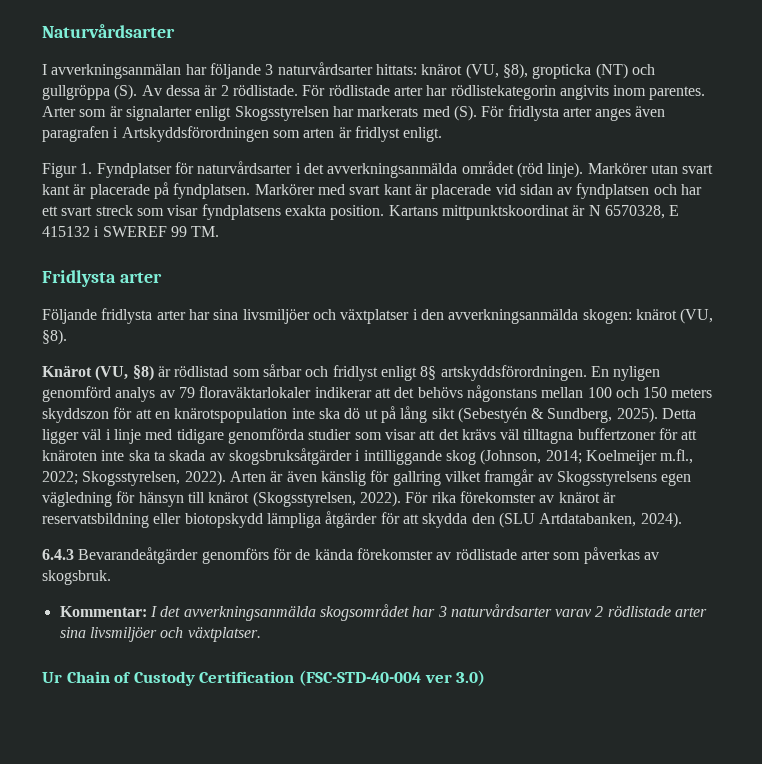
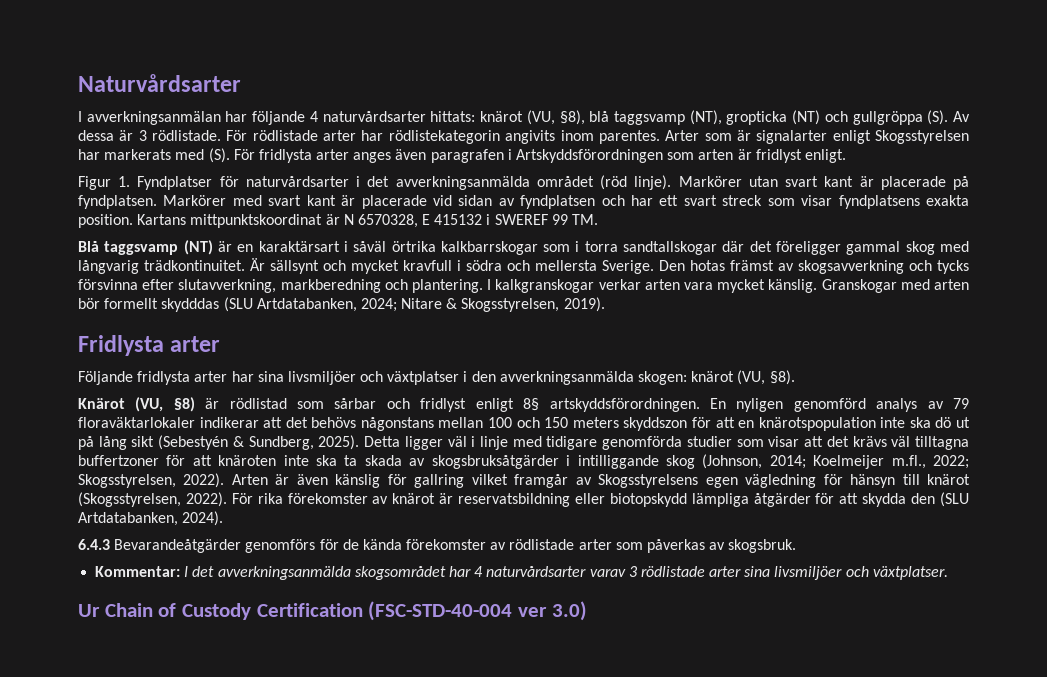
[265,64,274,75] 3 -> [309,111,318,122] 4
(528, 71) none -> [589,110,722,125] blå taggsvamp (NT),
[220,85,229,96] 2 -> [138,130,147,141] 3
(220, 231) none -> [78,240,969,255] [78,258,969,274] [78,279,970,293] [78,297,605,312] // Blå taggsvamp (NT) är en karaktärsart i såväl örtrika kalkbarrskogar som i torra sandtallskogar där det föreligger gammal skog med långvarig trädkontinuitet. Är sällsynt och mycket kravfull i södra och mellersta Sverige. Den hotas främst av skogsavverkning och tycks försvinna efter slutavverkning, markberedning och plantering. I kalkgranskogar verkar arten vara mycket känslig. Granskogar med arten bör formellt skydddas (SLU Artdatabanken, 2024; Nitare & Skogsstyrelsen, 2019).
[437,606,447,617] 3 -> [474,566,484,577] 4
[595,606,604,617] 2 -> [628,566,637,577] 3

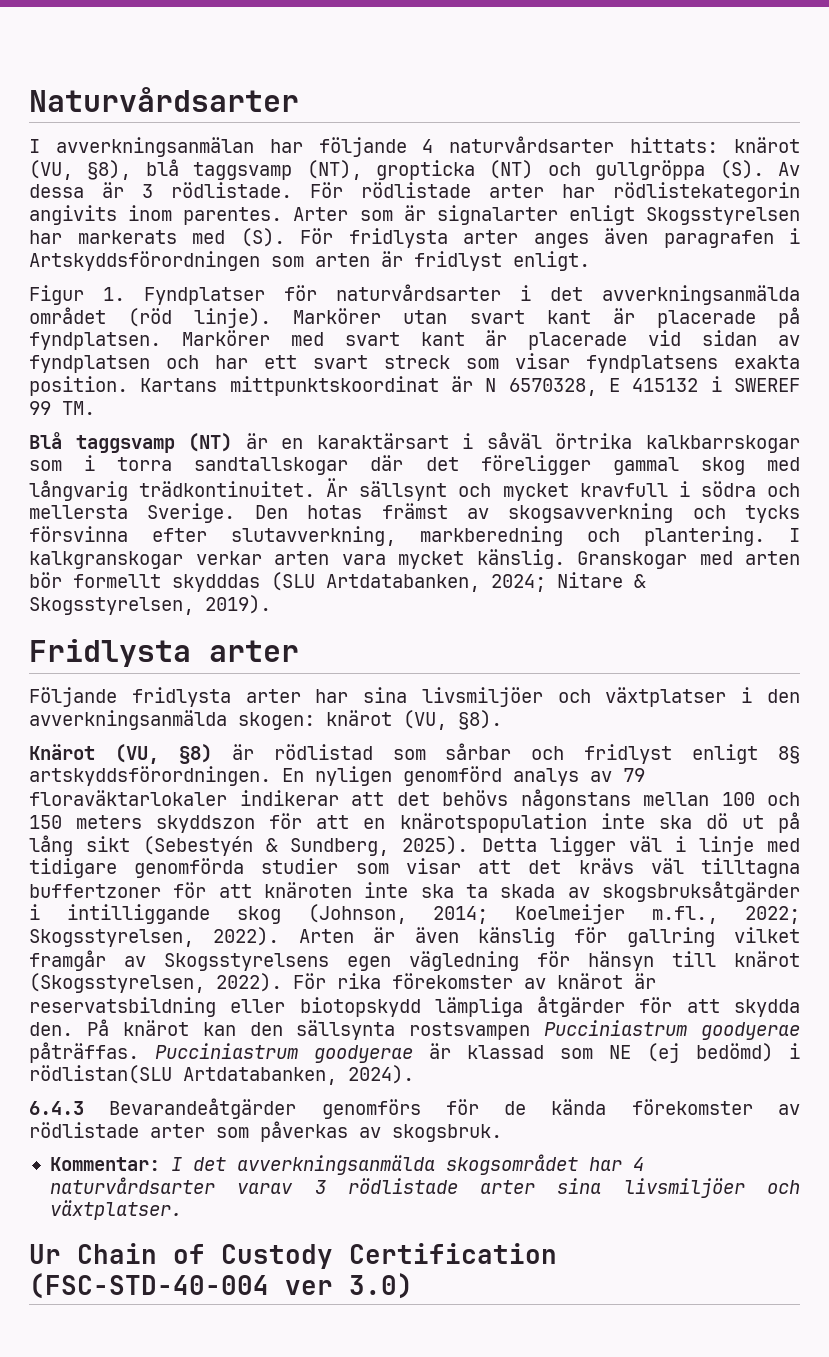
[911,492,969,507] den (SLU -> [29,1019,800,1040] [29,1042,800,1063] [29,1065,172,1084] den. På knärot kan den sällsynta rostsvampen Pucciniastrum goodyerae påträffas. Pucciniastrum goodyerae är klassad som NE (ej bedömd) i rödlistan(SLU

